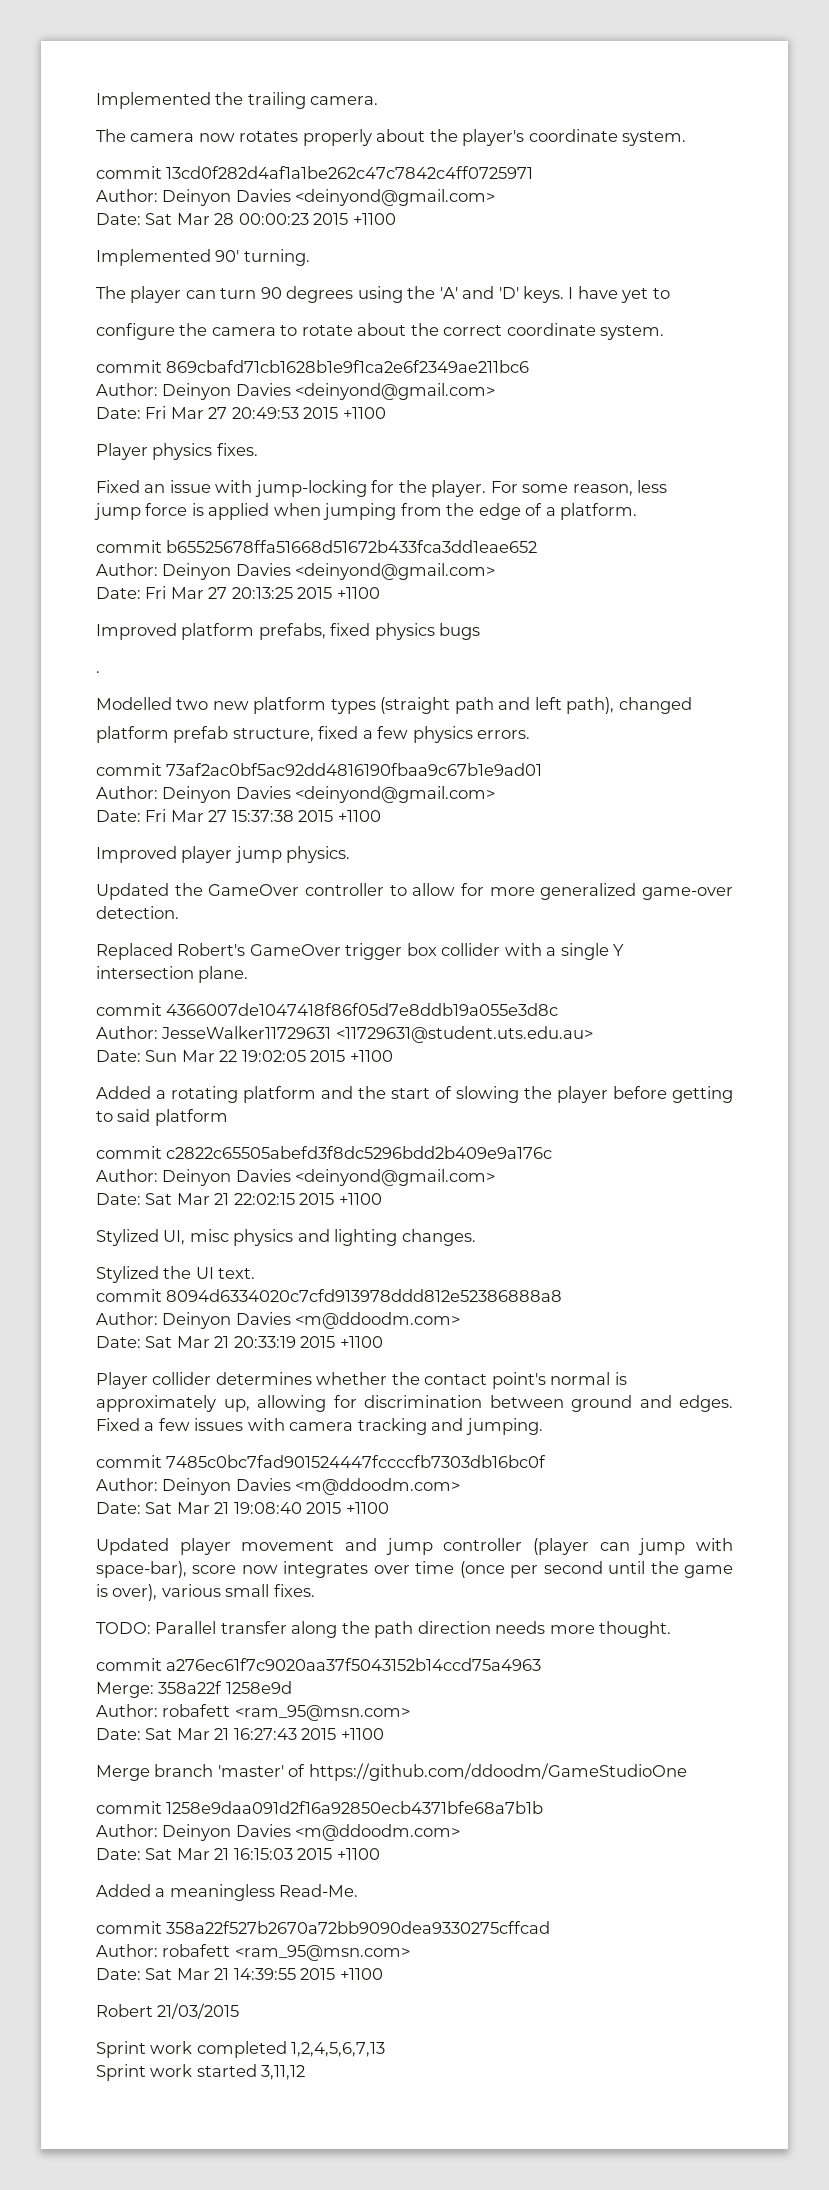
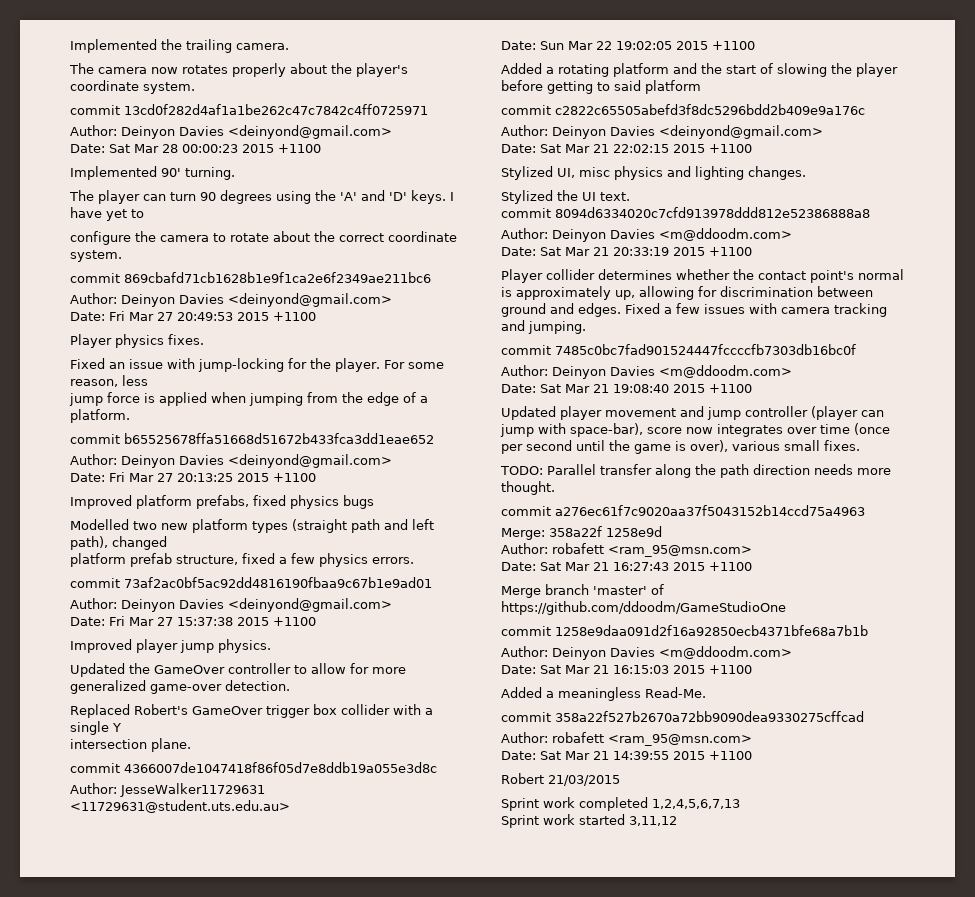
[96,671,100,673] // . -> (374, 502) none

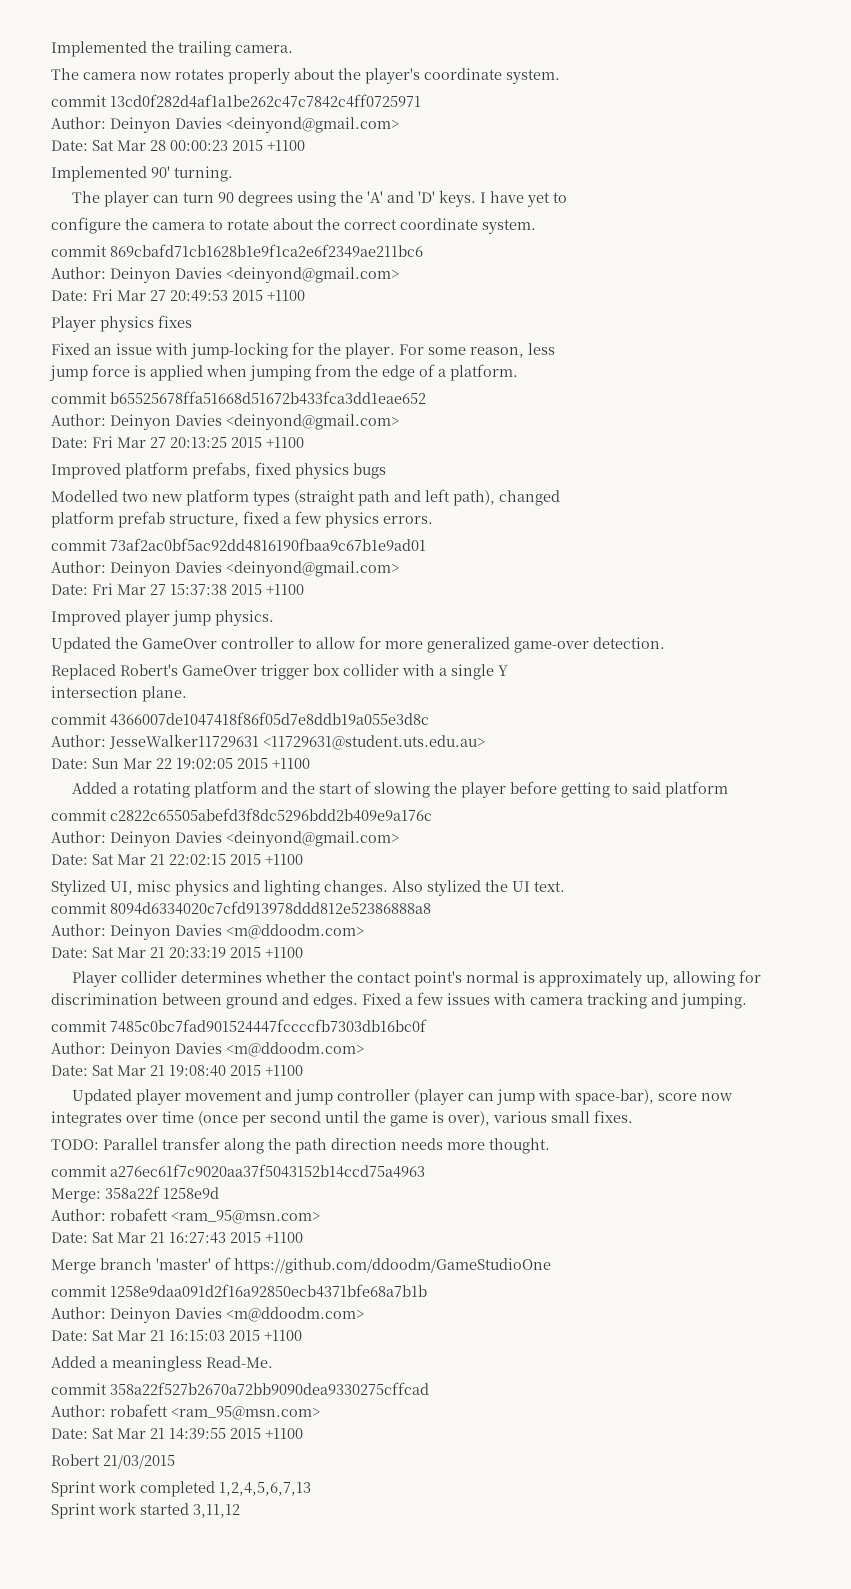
[168,334,204,345] fixes. -> [158,315,192,328] fixes
[501,190,553,204] // Stylized -> [392,880,481,896] Also stylized

